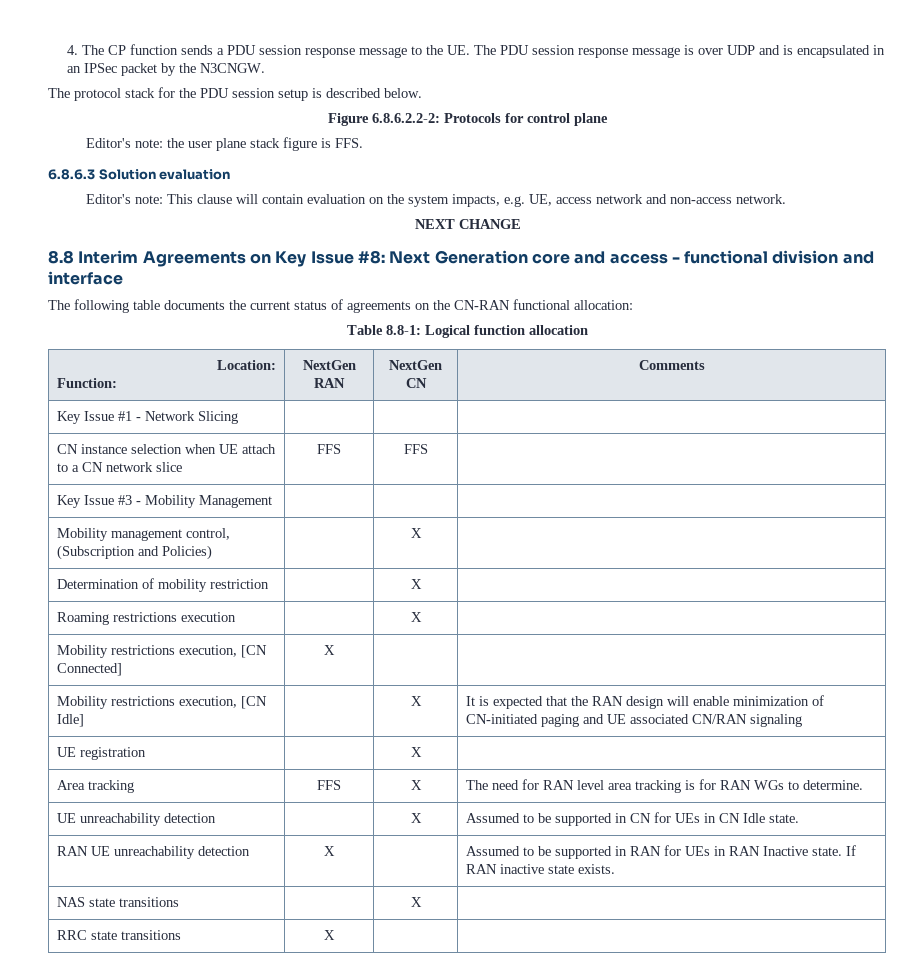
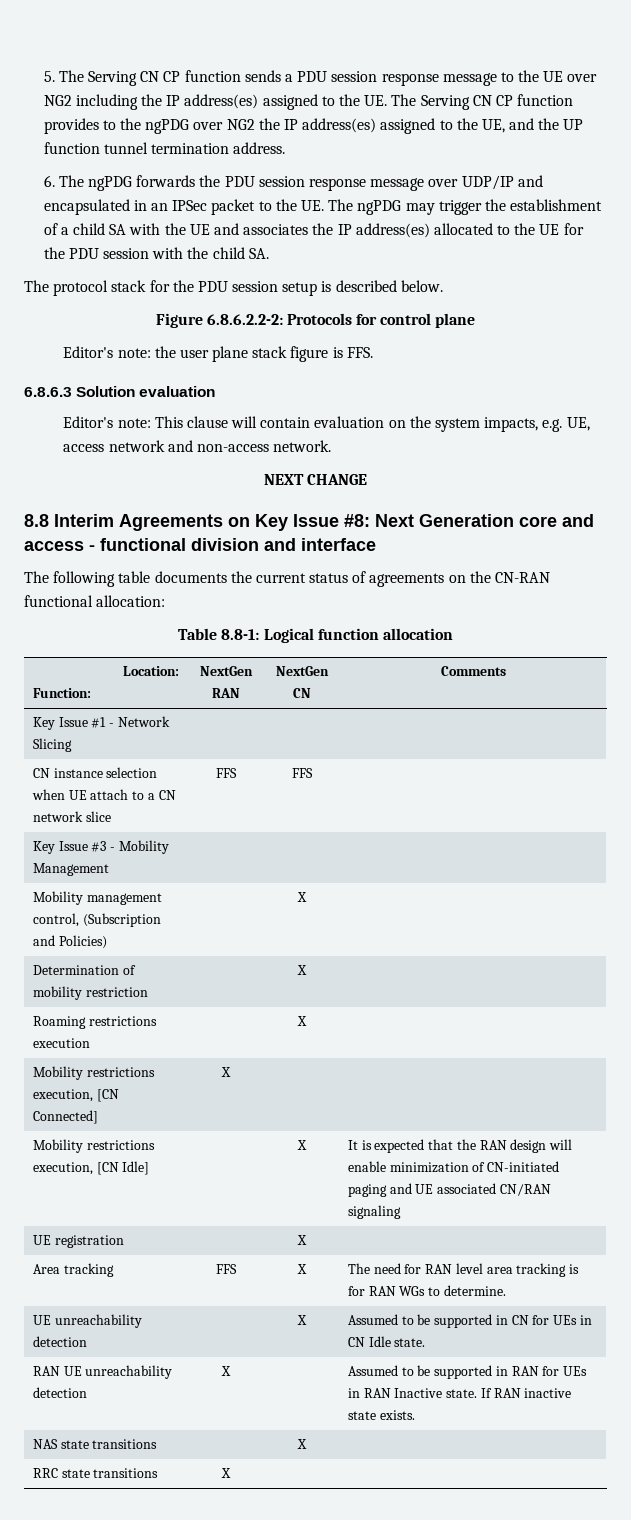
[67,45,105,55] 4. The -> [43,70,160,86] 5. The Serving CN
[447,45,794,58] UE. The PDU session response message is over UDP and is -> [543,71,598,82] [43,94,574,110] [43,118,584,134] [43,142,286,154] [43,175,543,191] UE over NG2 including the IP address(es) assigned to the UE. The Serving CN CP function provides to the ngPDG over NG2 the IP address(es) assigned to the UE, and the UP function tunnel termination address. // 6. The ngPDG forwards the PDU session response message over UDP/IP and
[161,63,266,76] by the N3CNGW. -> [258,199,603,215] [43,223,584,238] [43,247,269,259] to the UE. The ngPDG may trigger the establishment of a child SA with the UE and associates the IP address(es) allocated to the UE for the PDU session with the child SA.

